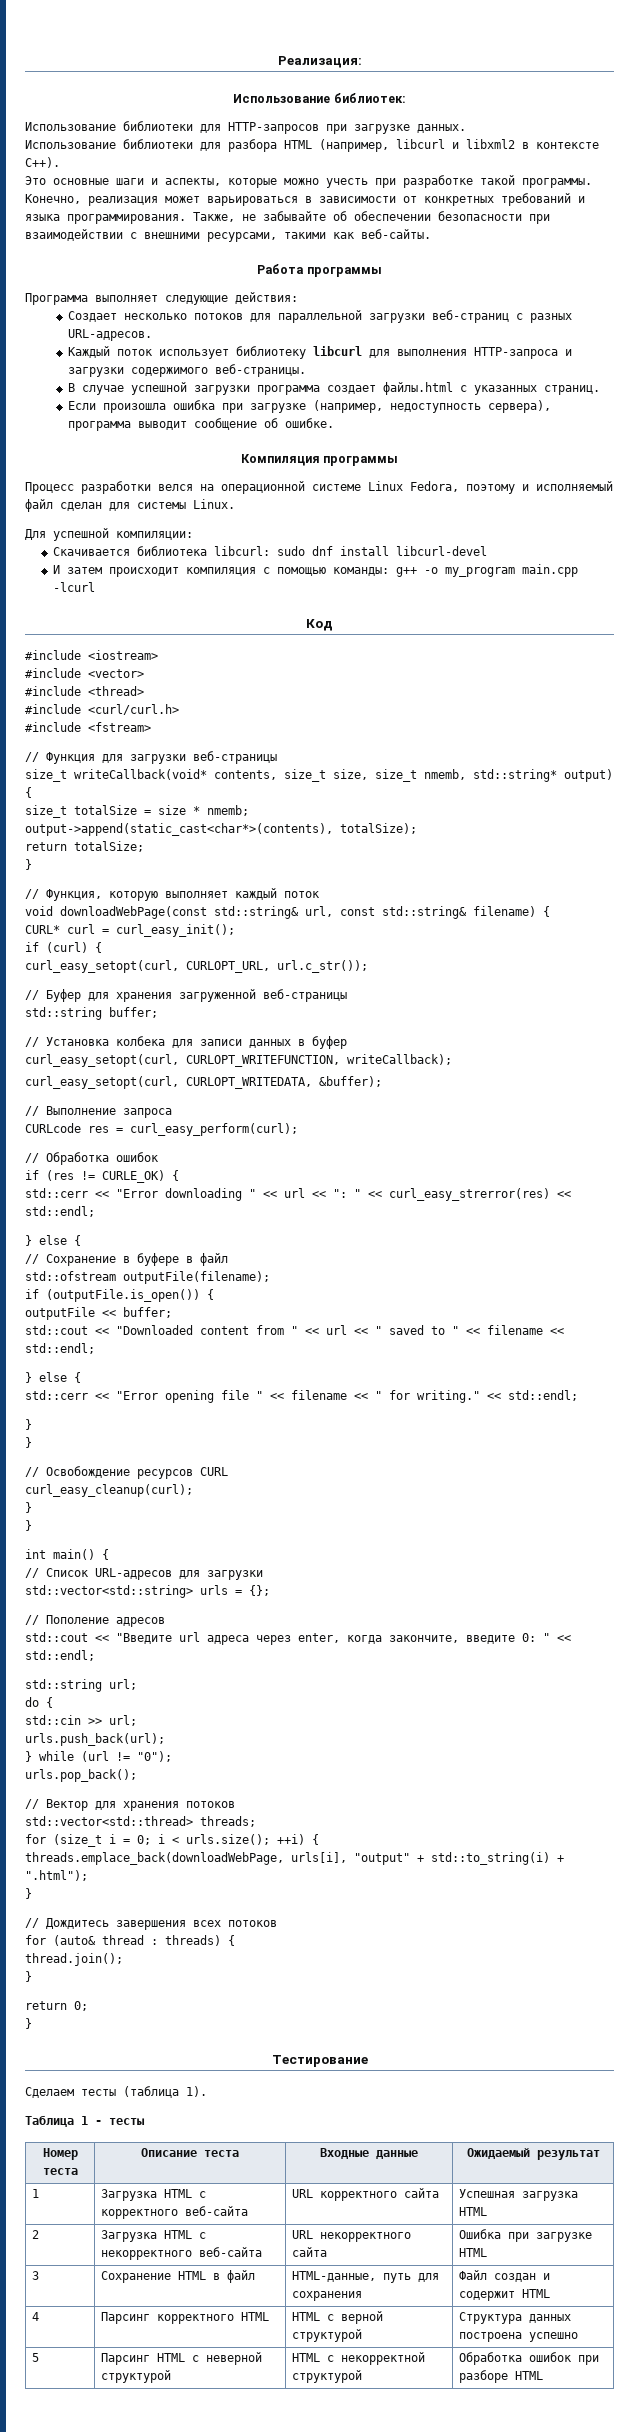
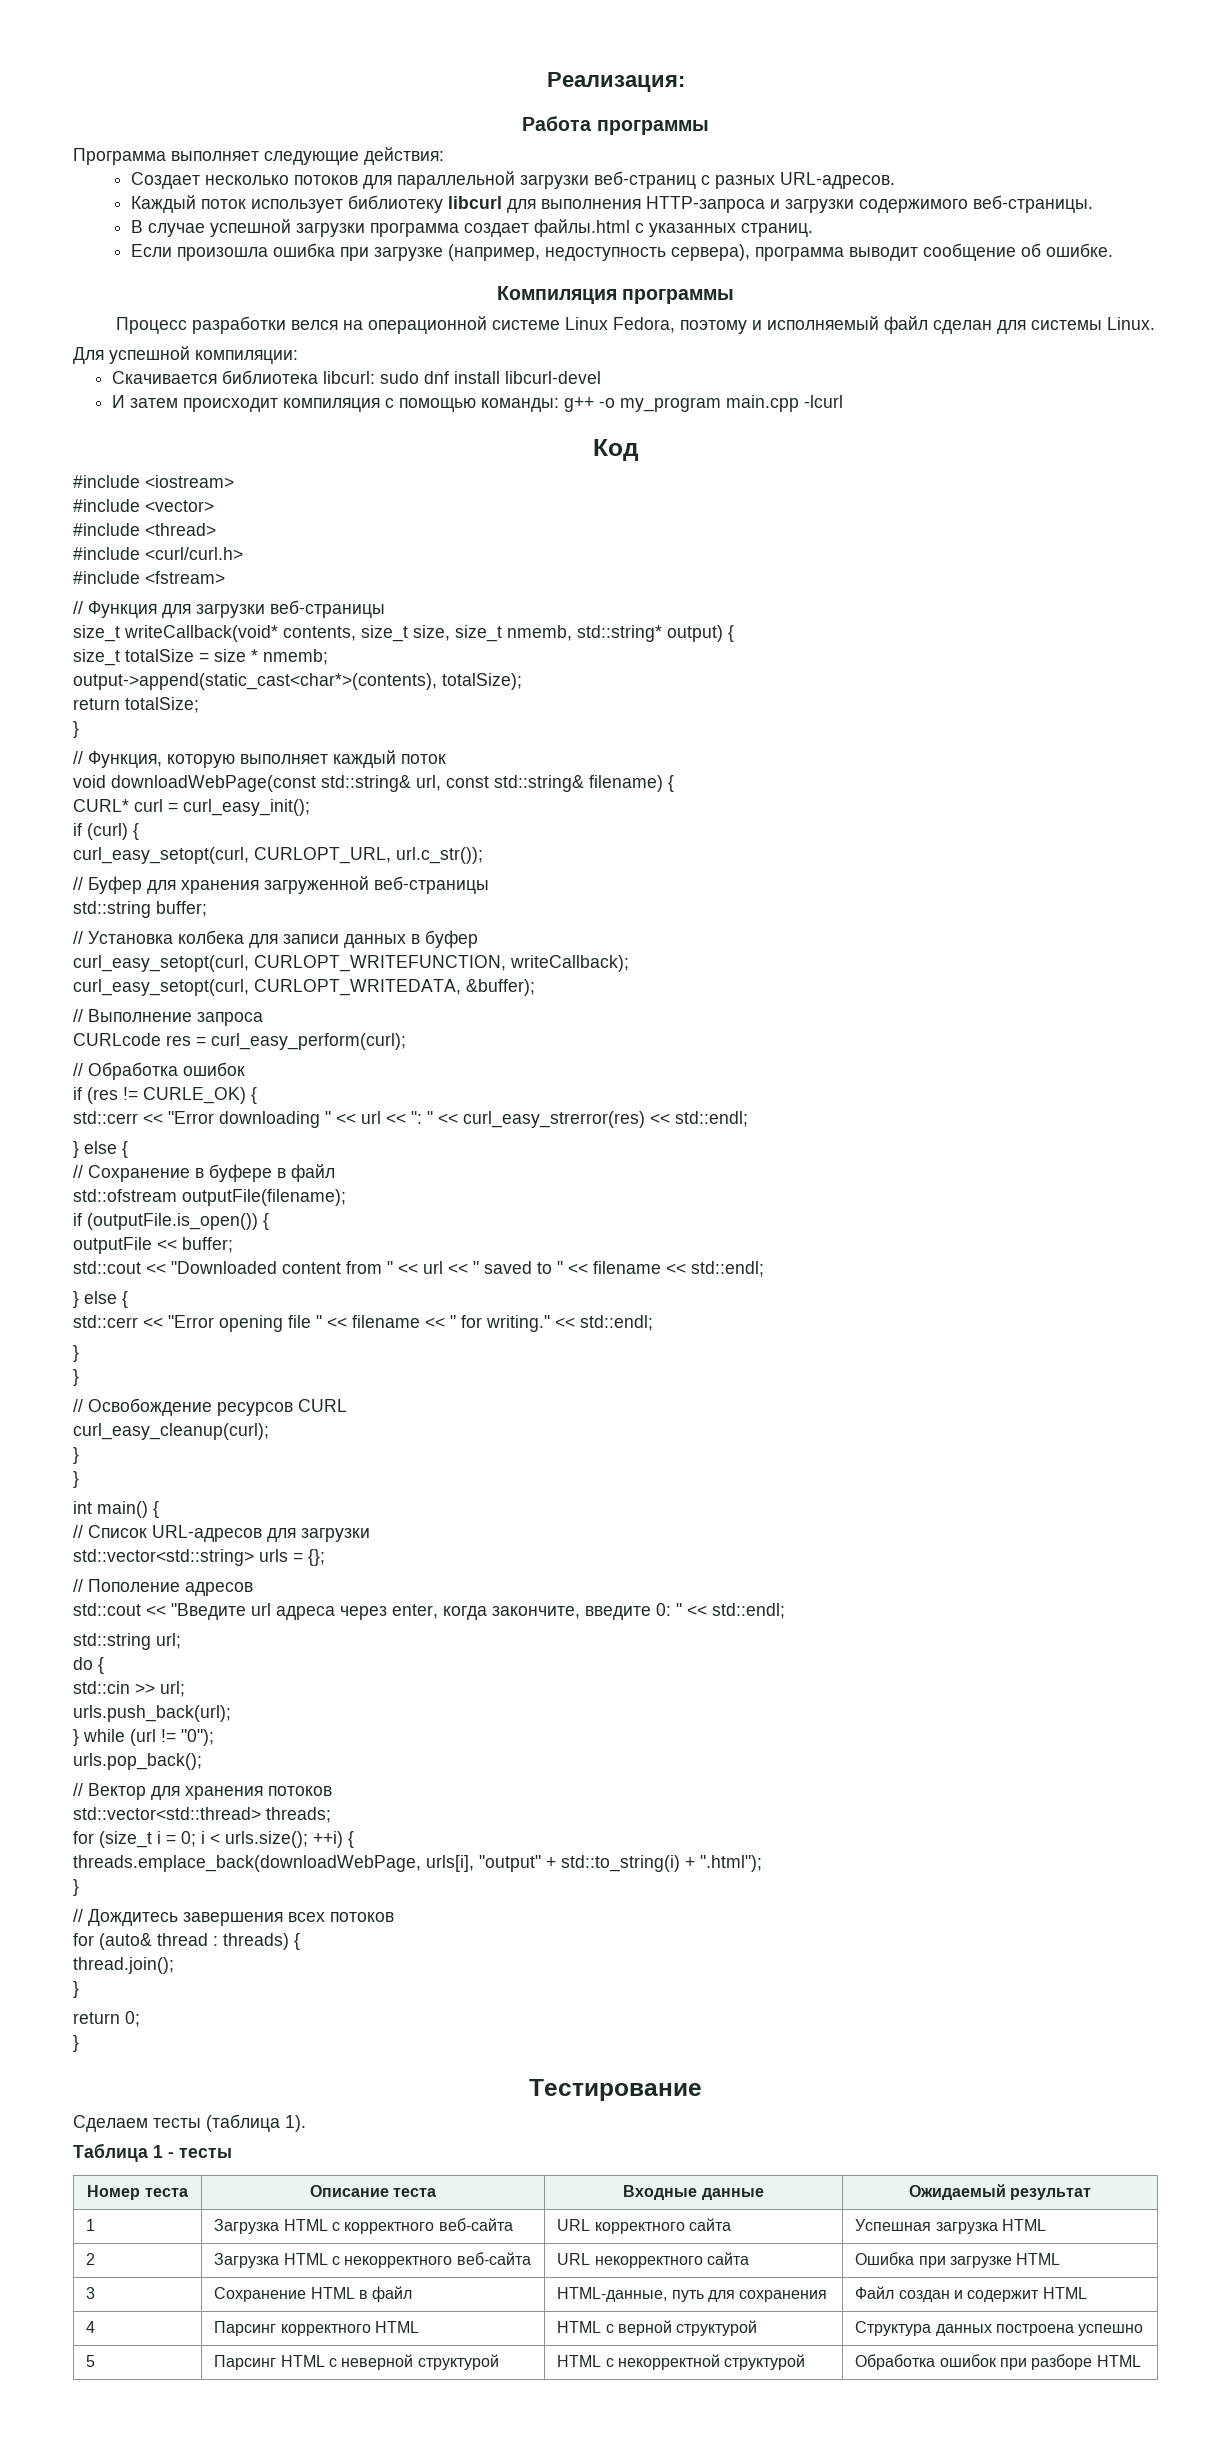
[233,93,406,103] [25,121,466,134] [25,139,599,152] [25,157,60,168] [25,175,592,188] [25,193,585,206] [25,211,550,224] [25,229,431,242] // Использование библиотек: // Использование библиотеки для HTTP-запросов при загрузке данных. // Использование библиотеки для разбора HTML (например, libcurl и libxml2 в контексте C++). // Это основные шаги и аспекты, которые можно учесть при разработке такой программы. Конечно, реализация может варьироваться в зависимости от конкретных требований и языка программирования. Также, не забывайте об обеспечении безопасности при взаимодействии с внешними ресурсами, такими как веб-сайты. -> (685, 82) none

